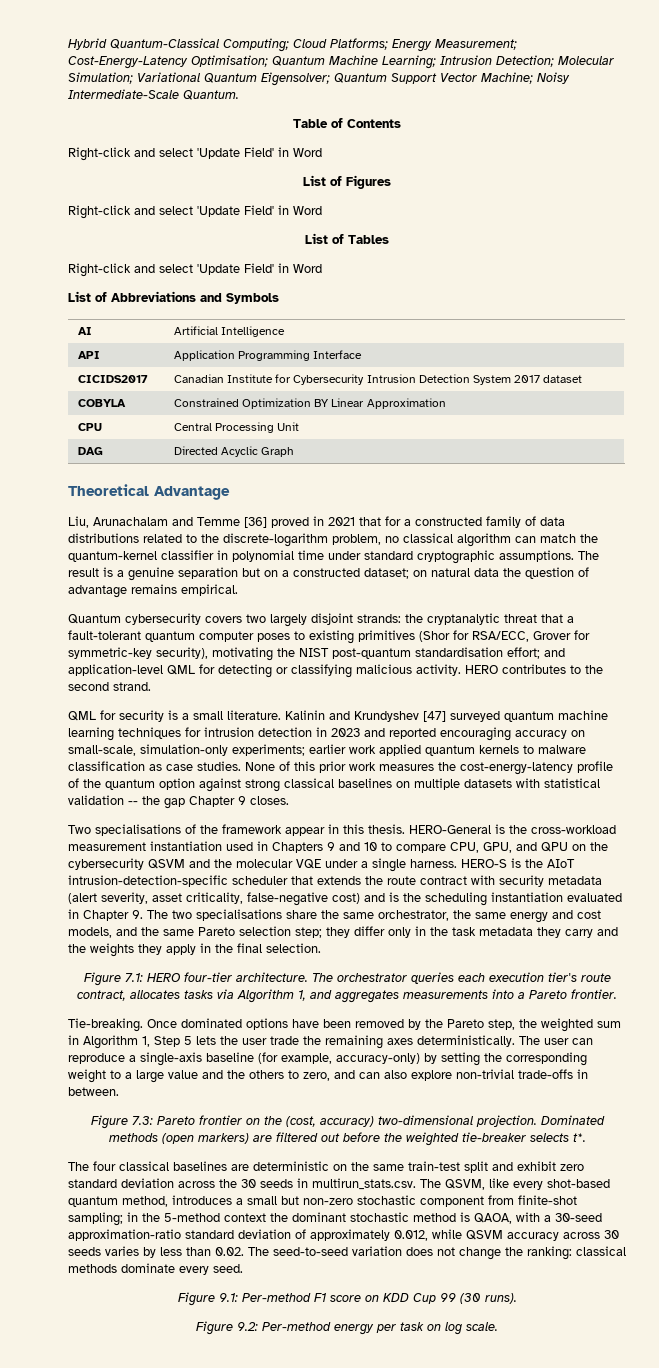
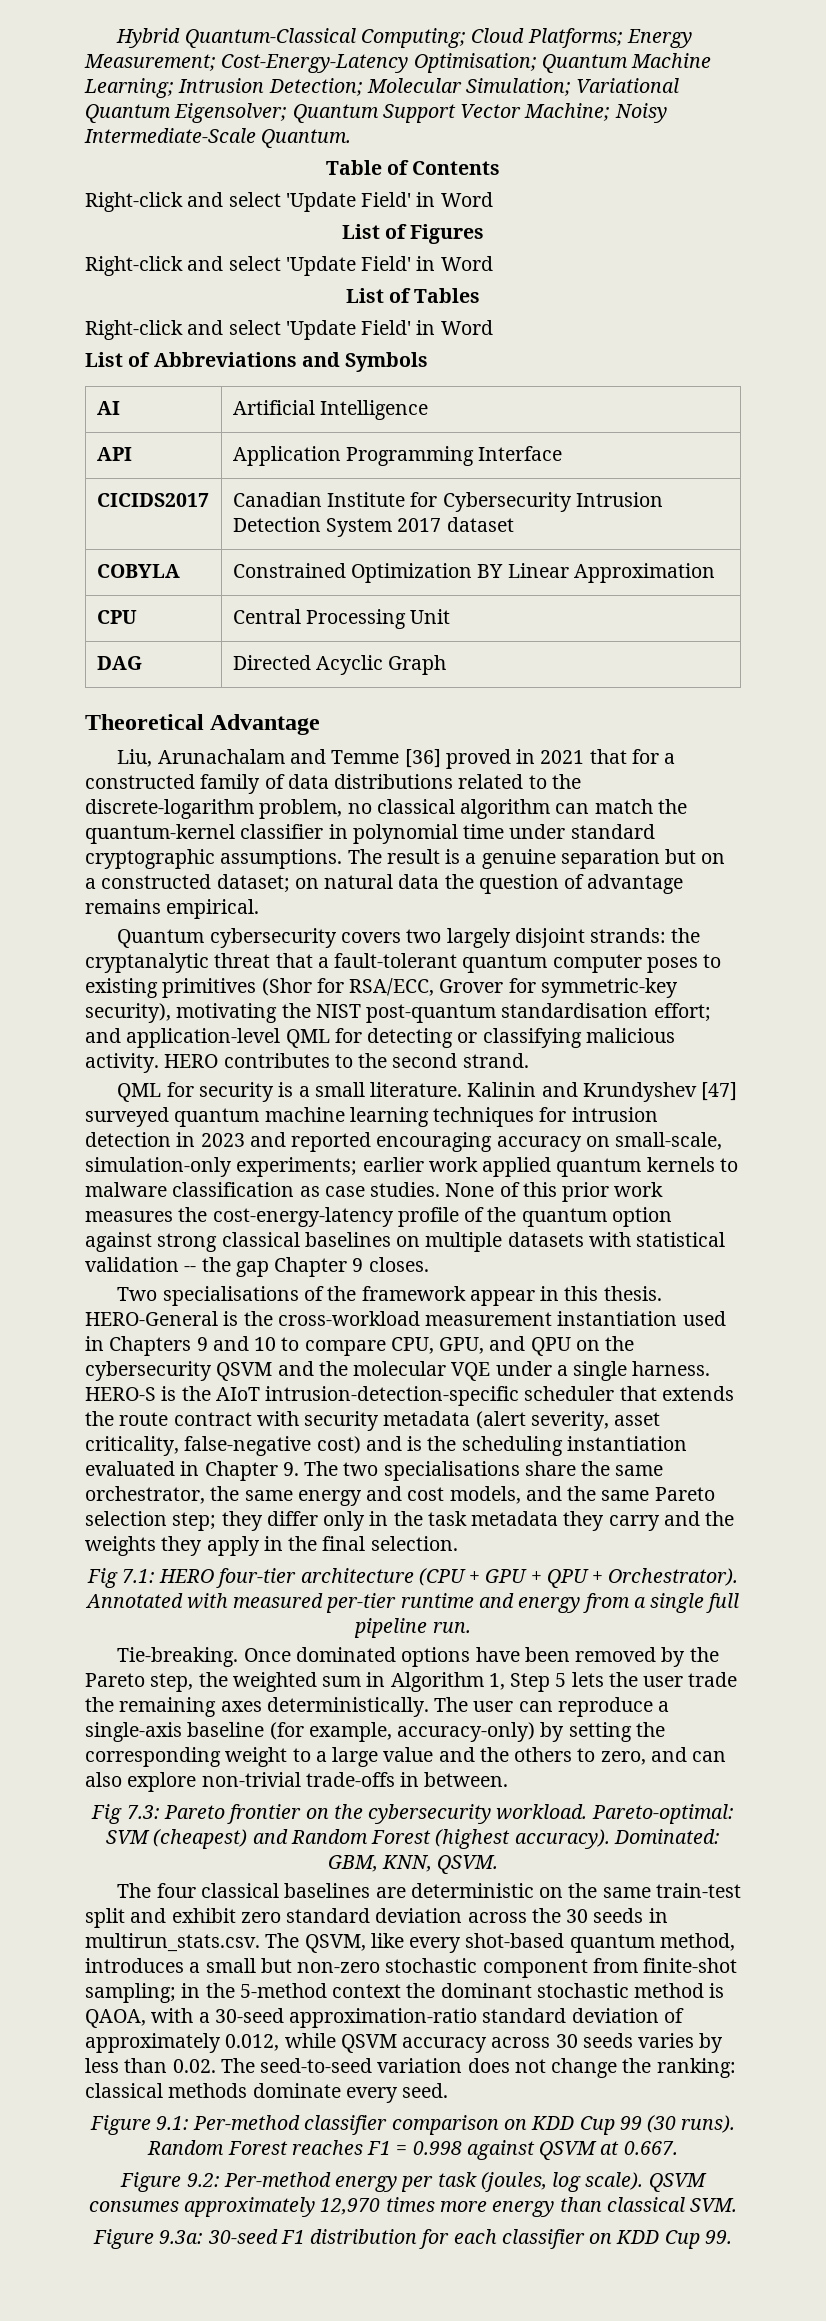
[83,972,121,986] Figure -> [86,1568,118,1588] Fig
[235,972,611,984] [77,989,617,1003] architecture. The orchestrator queries each execution tier's route contract, allocates tasks via Algorithm 1, and aggregates measurements into a Pareto frontier. -> [300,1568,739,1588] [84,1593,740,1613] [354,1618,471,1638] architecture (CPU + GPU + QPU + Orchestrator). Annotated with measured per-tier runtime and energy from a single full pipeline run.
[90,1115,128,1129] Figure -> [91,1804,123,1824] Fig
[285,1115,605,1127] [108,1132,586,1146] (cost, accuracy) two-dimensional projection. Dominated methods (open markers) are filtered out before the weighted tie-breaker selects t*. -> [368,1804,734,1824] [106,1829,720,1849] [327,1855,499,1874] cybersecurity workload. Pareto-optimal: SVM (cheapest) and Random Forest (highest accuracy). Dominated: GBM, KNN, QSVM.
[313,1293,361,1302] F1 score -> [304,2115,499,2135] classifier comparison
(517, 1298) none -> [147,2140,678,2160] Random Forest reaches F1 = 0.998 against QSVM at 0.667.
[427,1322,498,1335] on log scale. -> [480,2172,707,2192] [88,2197,738,2217] [93,2229,732,2249] (joules, log scale). QSVM consumes approximately 12,970 times more energy than classical SVM. // Figure 9.3a: 30-seed F1 distribution for each classifier on KDD Cup 99.

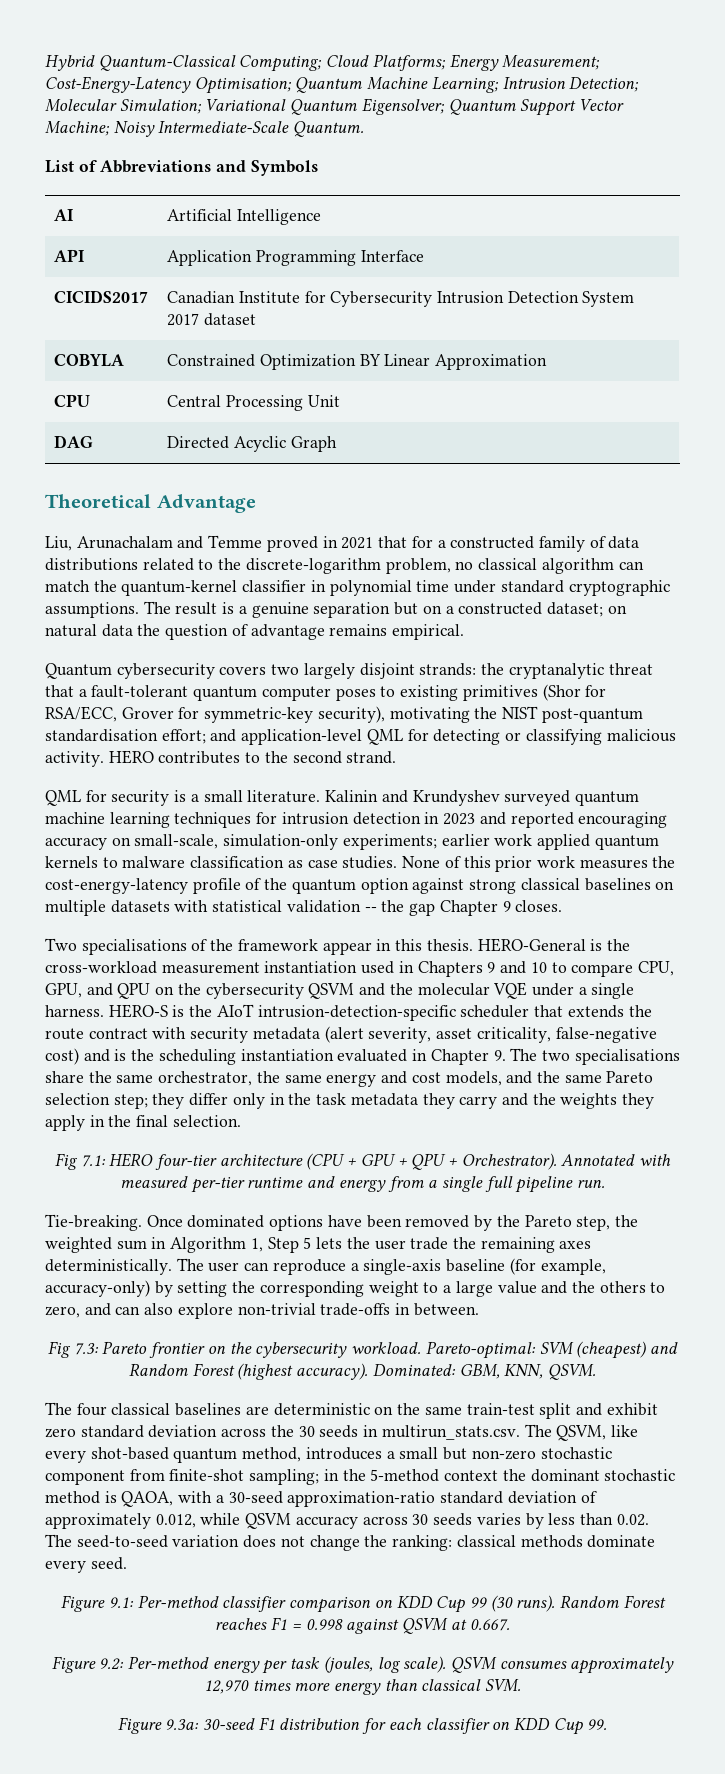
[325,160,501,175] [85,192,493,212] [341,224,485,244] [85,256,493,276] [345,288,481,303] [85,320,493,340] // Table of Contents // Right-click and select 'Update Field' in Word // List of Figures // Right-click and select 'Update Field' in Word // List of Tables // Right-click and select 'Update Field' in Word -> (365, 129) none
[404,749,441,768] [36] -> (263, 541) none
[701,1082,738,1101] [47] -> (500, 798) none

